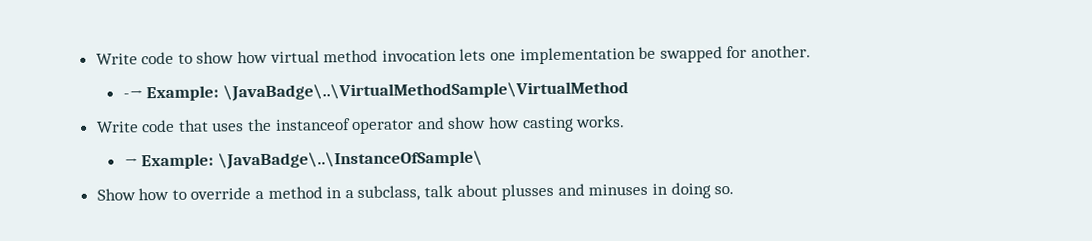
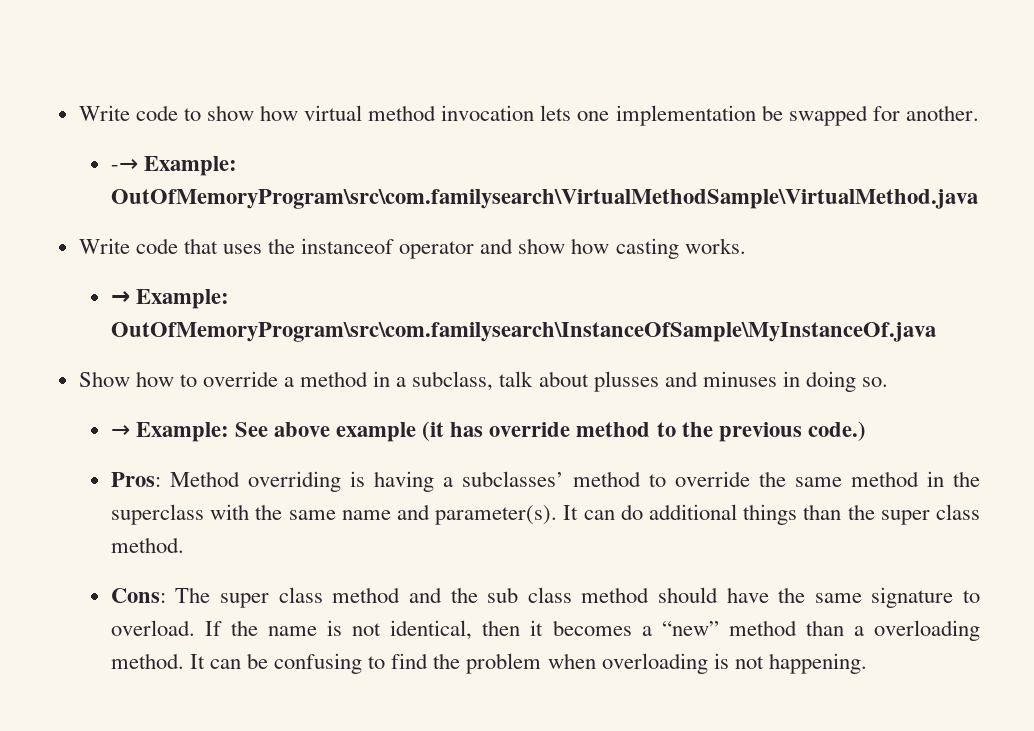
[222,81,629,102] \JavaBadge\..\VirtualMethodSample\VirtualMethod -> [110,189,978,209] OutOfMemoryProgram\src\com.familysearch\VirtualMethodSample\VirtualMethod.java
[217,150,483,170] \JavaBadge\..\InstanceOfSample\ -> [110,322,936,342] OutOfMemoryProgram\src\com.familysearch\InstanceOfSample\MyInstanceOf.java
(735, 190) none -> [110,421,866,442] [110,471,981,492] [110,504,980,525] [110,537,184,553] [110,587,981,608] [110,620,980,641] [110,653,867,674] // → Example: See above example (it has override method to the previous code.) // Pros: Method overriding is having a subclasses’ method to override the same method in the superclass with the same name and parameter(s). It can do additional things than the super class method. // Cons: The super class method and the sub class method should have the same signature to overload. If the name is not identical, then it becomes a “new” method than a overloading method. It can be confusing to find the problem when overloading is not happening.

